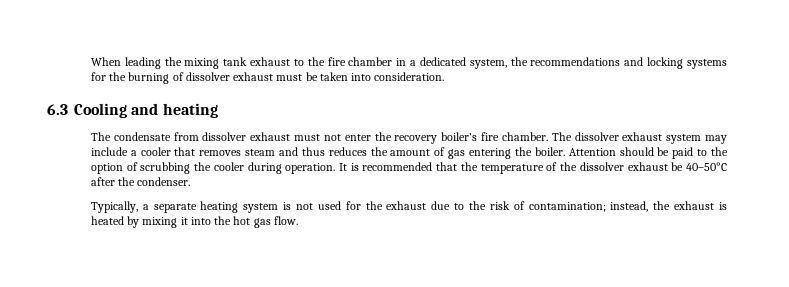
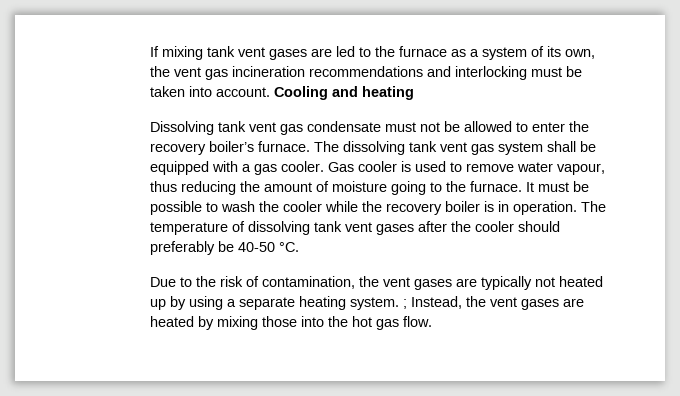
[90,57,727,69] [90,72,274,84] When leading the mixing tank exhaust to the fire chamber in a dedicated system, the recommendations and locking systems for the burning of dissolver exhaust -> [150,46,596,60] [150,66,528,80] If mixing tank vent gases are led to the furnace as a system of its own, the vent gas incineration recommendations and interlocking
[374,72,445,81] [47,104,68,115] consideration. // 6.3 -> [216,87,271,97] account.
[90,132,727,144] [90,147,728,159] [90,162,727,174] [90,177,191,186] [90,201,727,213] The condensate from dissolver exhaust must not enter the recovery boiler’s fire chamber. The dissolver exhaust system may include a cooler that removes steam and thus reduces the amount of gas entering the boiler. Attention should be paid to the option of scrubbing the cooler during operation. It is recommended that the temperature of the dissolver exhaust be 40–50°C after the condenser. // Typically, a separate heating system is not used for the exhaust due to the risk of contamination; instead, the exhaust is -> [150,121,590,135] [150,141,597,155] [150,161,606,175] [150,181,590,195] [150,201,607,215] [150,221,561,235] [150,241,300,255] [150,276,604,290] [150,296,585,310] Dissolving tank vent gas condensate must not be allowed to enter the recovery boiler’s furnace. The dissolving tank vent gas system shall be equipped with a gas cooler. Gas cooler is used to remove water vapour, thus reducing the amount of moisture going to the furnace. It must be possible to wash the cooler while the recovery boiler is in operation. The temperature of dissolving tank vent gases after the cooler should preferably be 40-50 °C. // Due to the risk of contamination, the vent gases are typically not heated up by using a separate heating system. ; Instead, the vent gases are
[180,217,188,225] it -> [262,316,298,327] those

